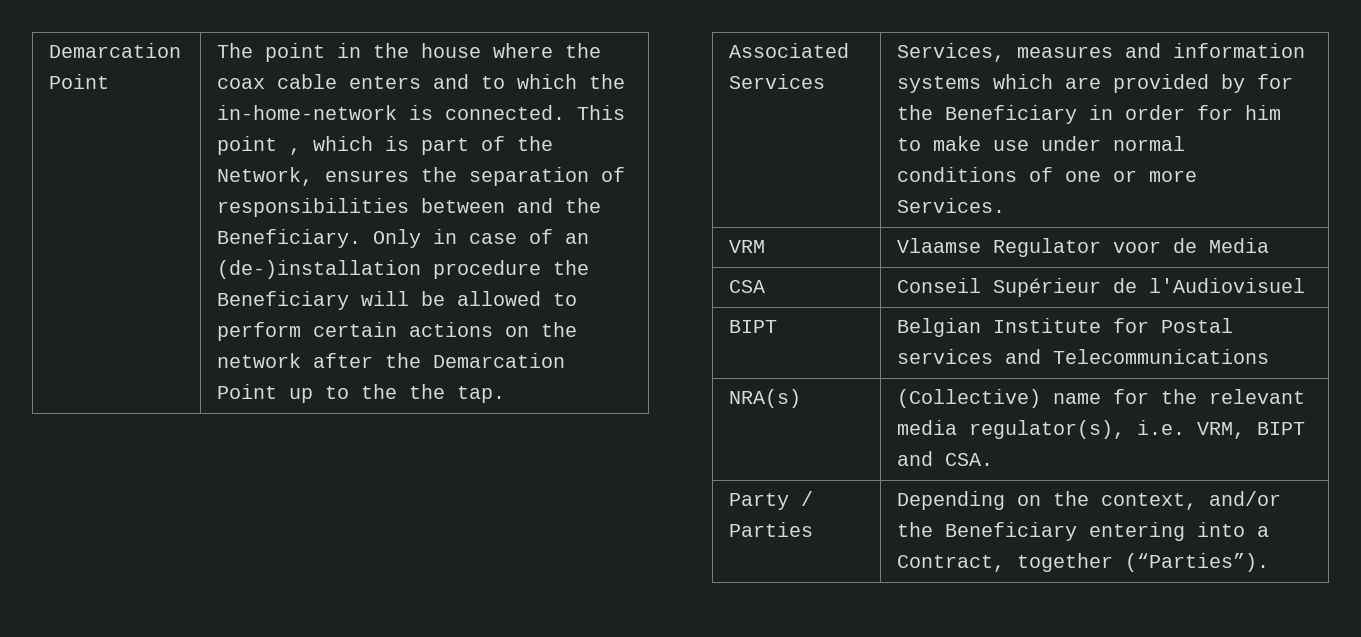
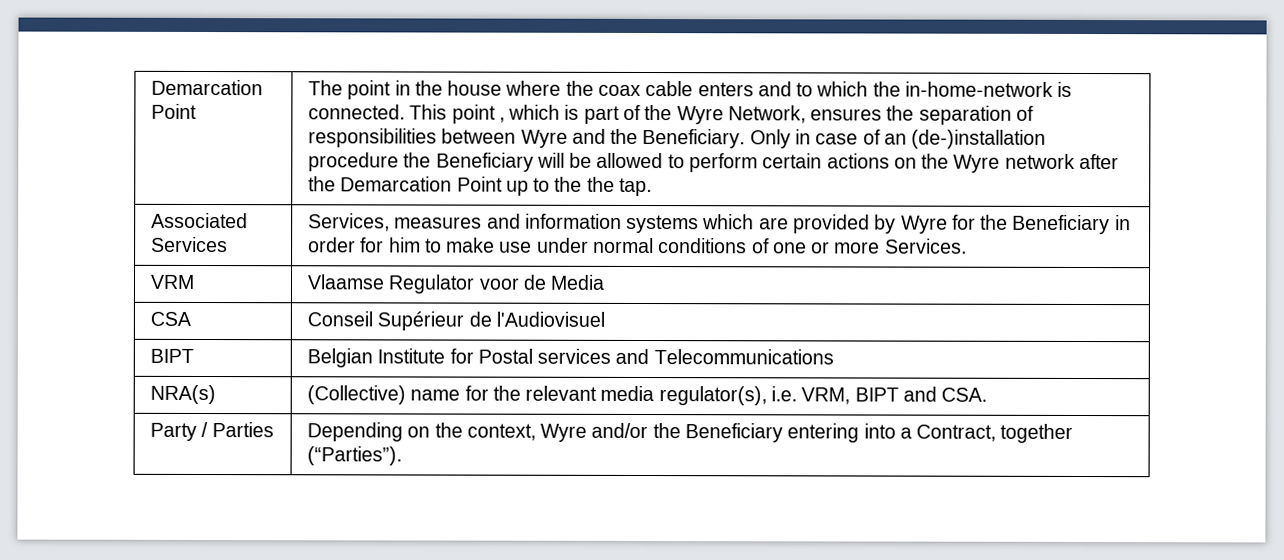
(553, 143) none -> [676,106,724,125] Wyre
(505, 205) none -> [520,129,568,148] Wyre
(577, 329) none -> [953,154,1001,173] Wyre
(1245, 83) none -> [900,215,948,234] Wyre
(1197, 501) none -> [540,423,588,442] Wyre

